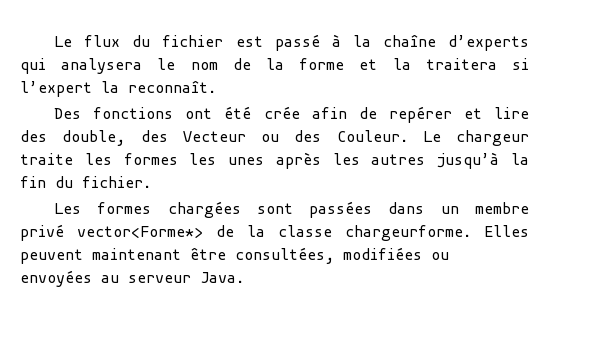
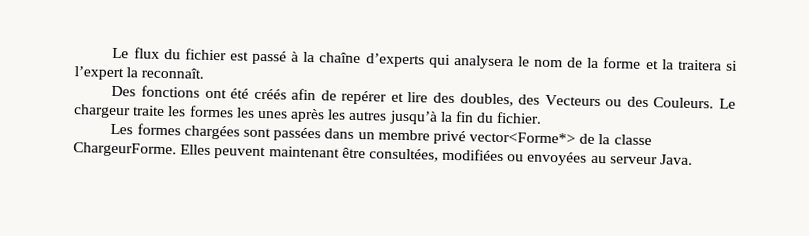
[263,106,300,119] crée -> [253,88,287,100] créés
[62,130,246,146] double, des Vecteur -> [459,93,601,107] doubles, des Vecteurs
[336,130,408,142] Couleur. -> [653,97,715,109] Couleurs.
[345,225,471,241] chargeurforme. -> [73,142,177,158] ChargeurForme.

